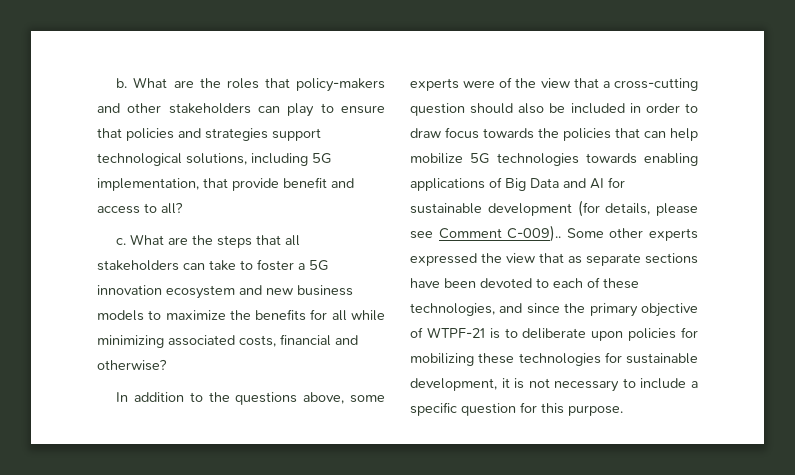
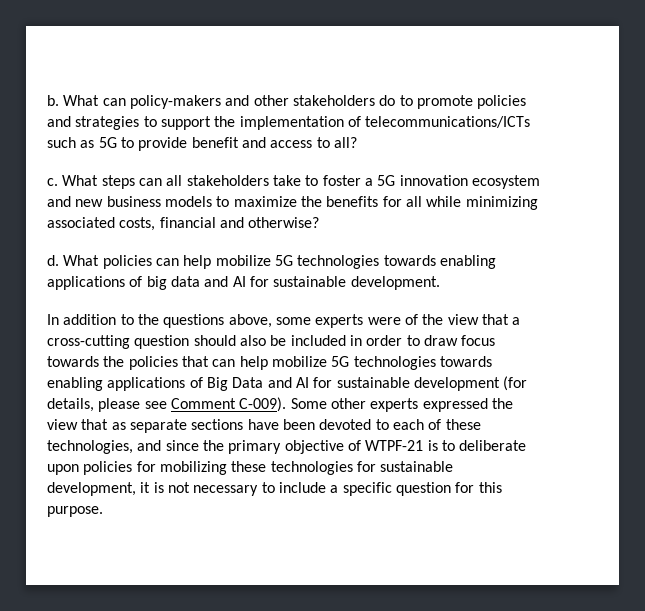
[173,78,385,92] [97,103,386,117] [97,128,321,141] [97,153,332,166] [97,178,228,191] are the roles that policy-makers and other stakeholders can play to ensure that policies and strategies support technological solutions, including 5G implementation, that -> [102,95,527,109] [47,116,531,130] [47,137,134,148] can policy-makers and other stakeholders do to promote policies and strategies to support the implementation of telecommunications/ICTs such as 5G to
[168,235,282,248] are the steps that -> [101,175,162,189] steps can
[183,263,205,270] can -> (269, 180) none
(167, 365) none -> [47,255,496,269] [47,276,440,290] // d. What policies can help mobilize 5G technologies towards enabling applications of big data and AI for sustainable development.
[507,225,562,242] C-009).. -> [239,397,287,412] C-009).

